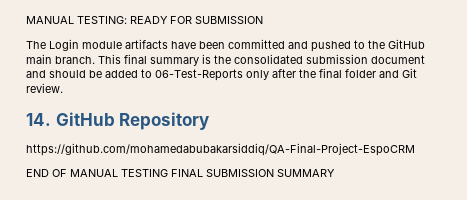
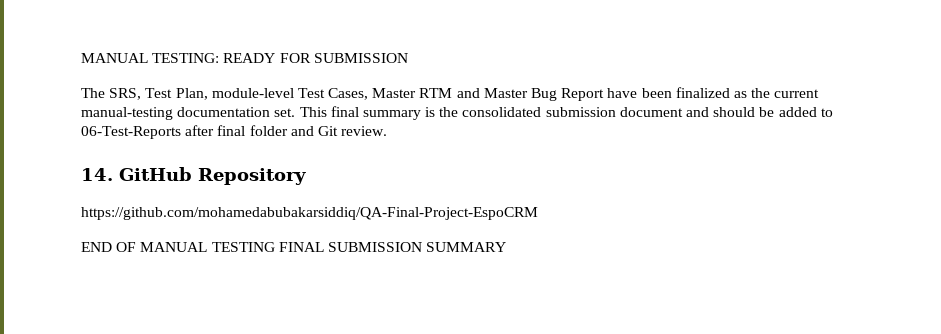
[49,39,425,52] [26,54,95,64] Login module artifacts have been committed and pushed to the GitHub main branch. -> [109,87,820,101] [81,107,296,120] SRS, Test Plan, module-level Test Cases, Master RTM and Master Bug Report have been finalized as the current manual-testing documentation set.
[246,69,316,80] only after the -> [185,125,215,136] after

